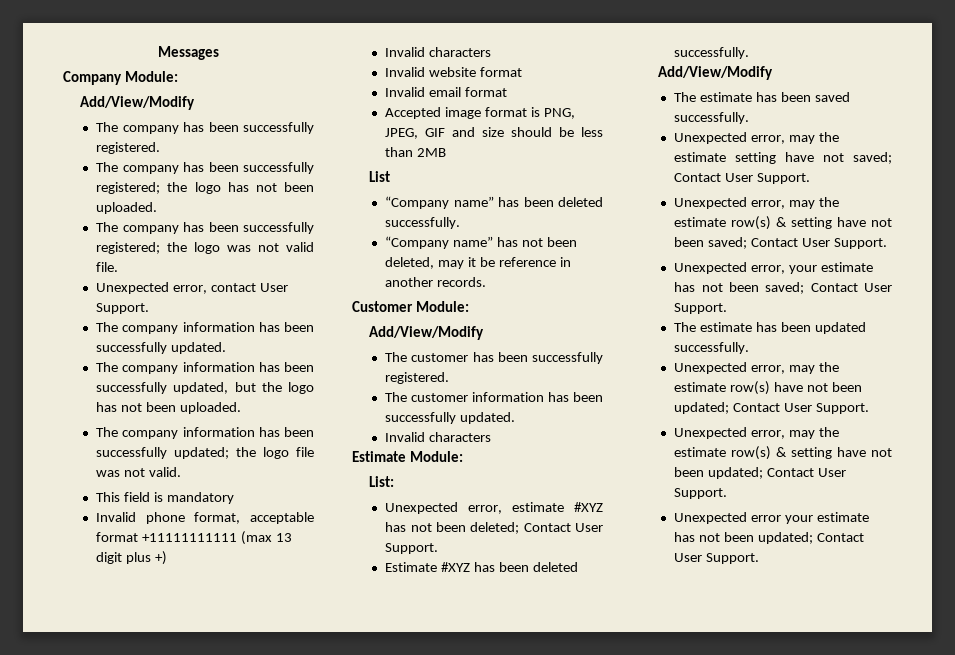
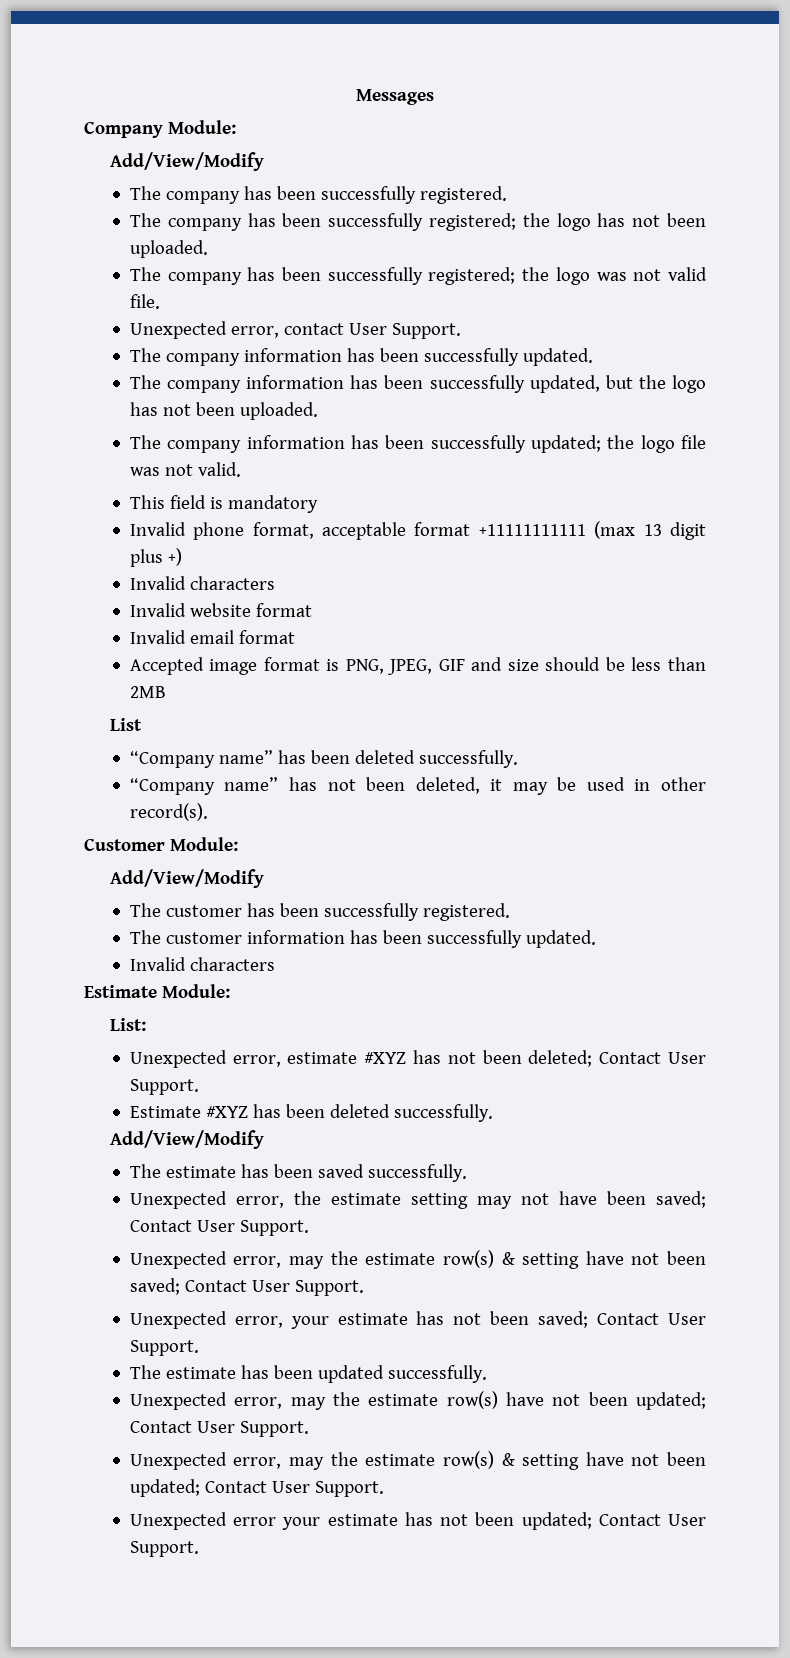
[438,257,571,269] [385,277,487,287] may it be reference in another records. -> [490,777,706,795] [129,803,208,821] it may be used in other record(s).
[789,135,816,144] may -> (284, 1202) none
[785,152,845,162] have not -> [476,1191,646,1209] may not have been

